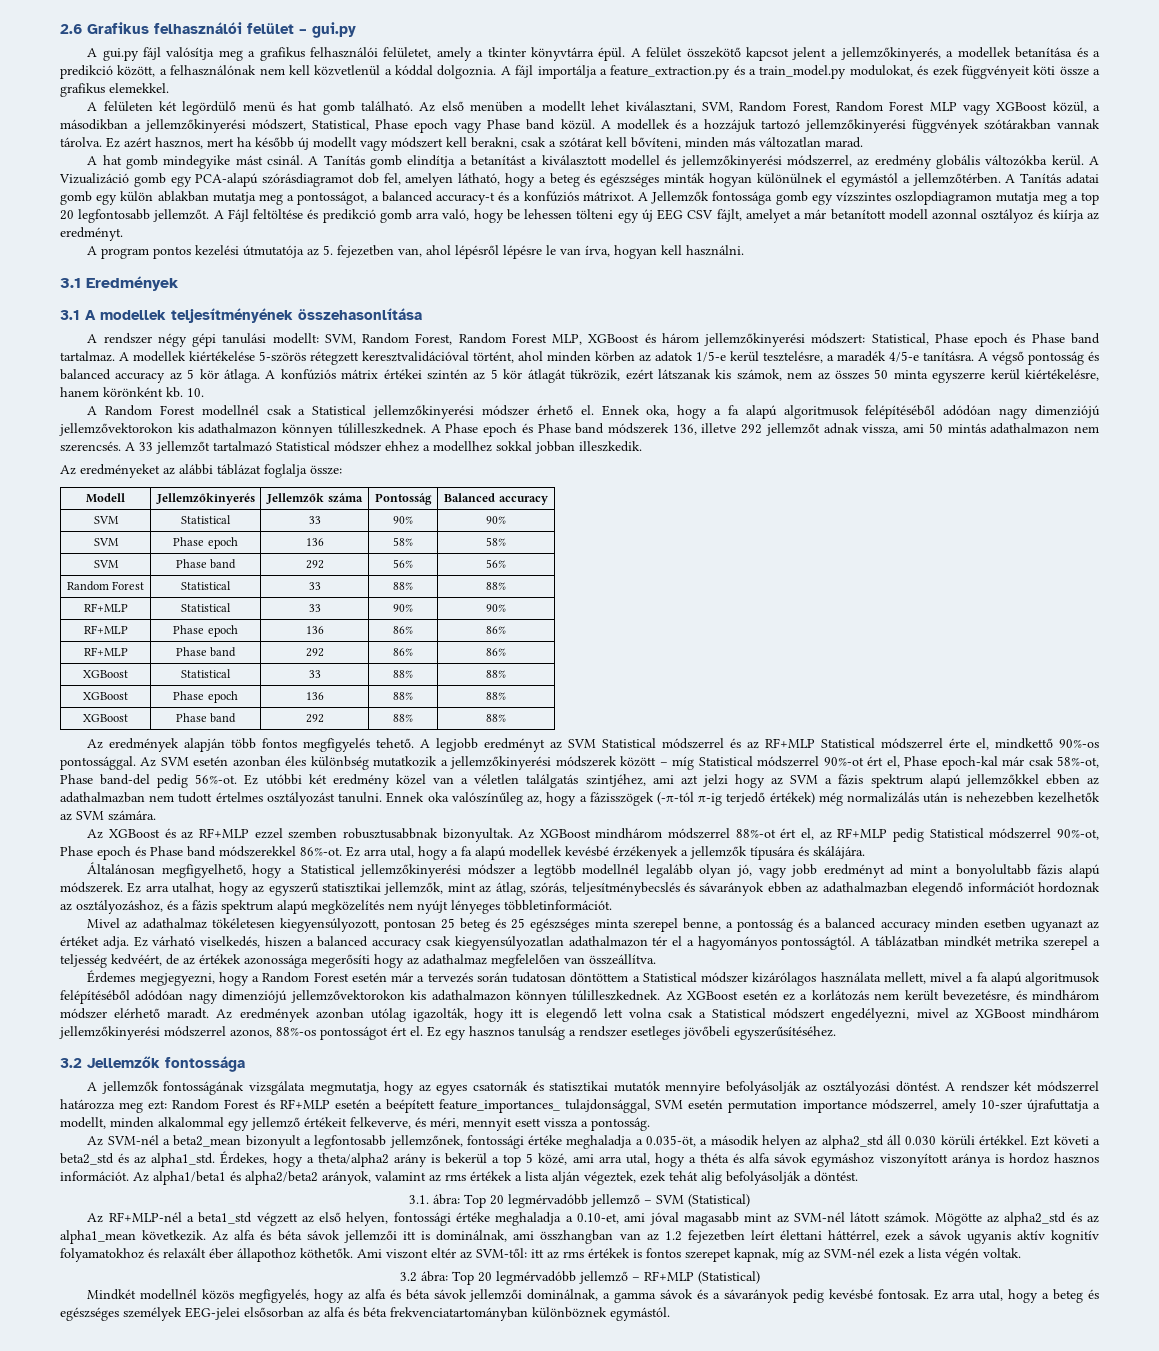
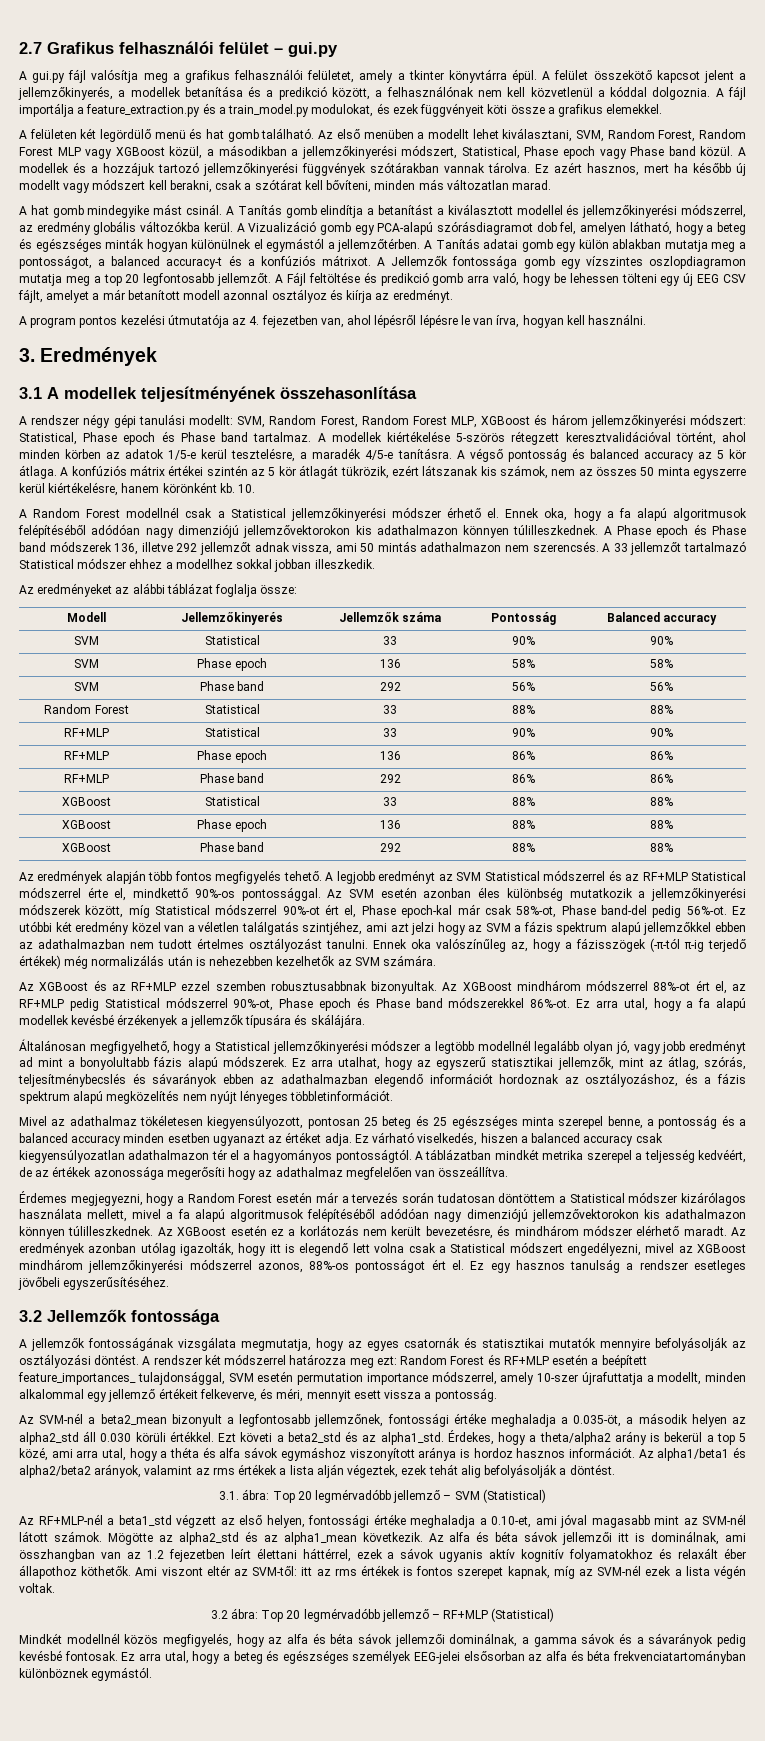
[60,24,82,34] 2.6 -> [19,42,42,54] 2.7
[323,245,334,255] 5. -> [249,316,260,325] 4.
[60,278,81,288] 3.1 -> [19,348,35,362] 3.
[620,756,668,767] között – -> [85,905,124,918] között,

